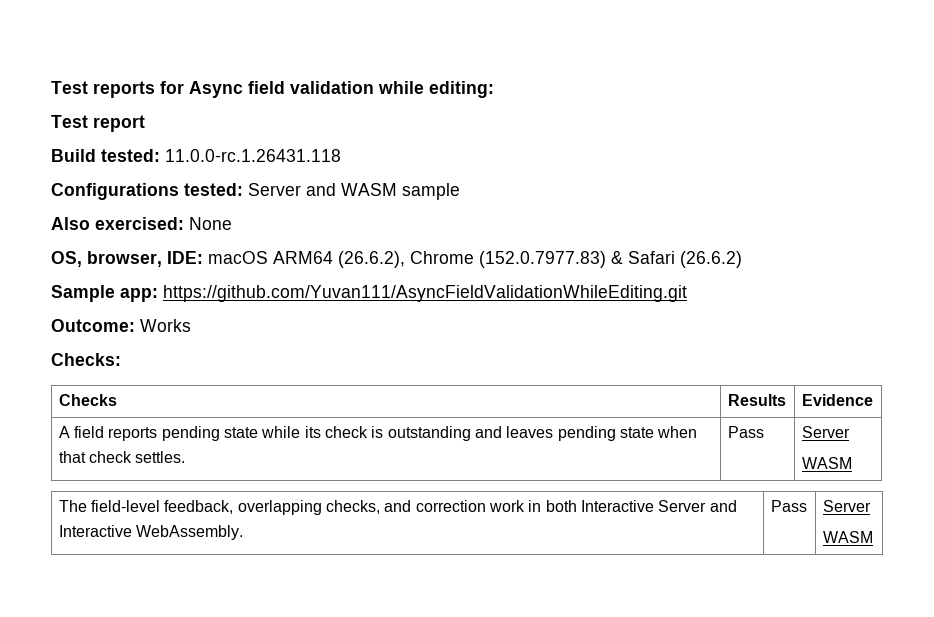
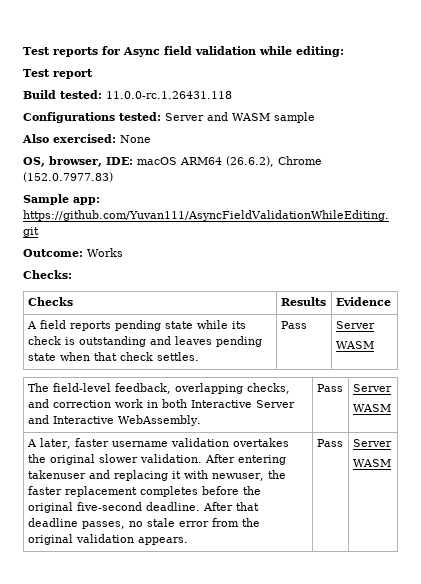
[611,251,742,268] & Safari (26.6.2) -> (113, 177) none
(873, 537) none -> [26,438,289,449] [27,454,286,465] [27,470,286,481] [27,486,261,497] [27,502,259,513] [27,518,260,529] [27,534,188,545] [316,439,343,447] [352,439,392,447] [352,459,391,467] // A later, faster username validation overtakes the original slower validation. After entering takenuser and replacing it with newuser, the faster replacement completes before the original five-second deadline. After that deadline passes, no stale error from the original validation appears. | Pass | Server // WASM

